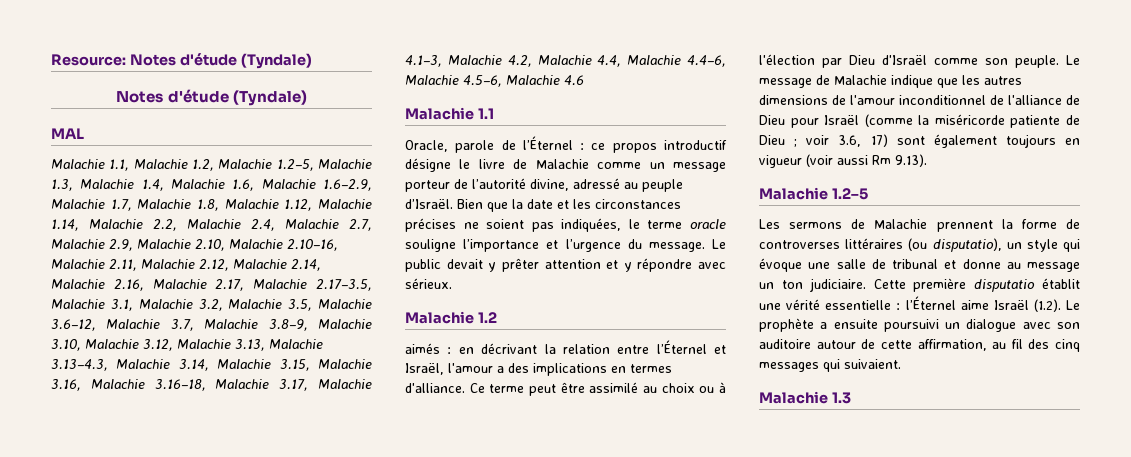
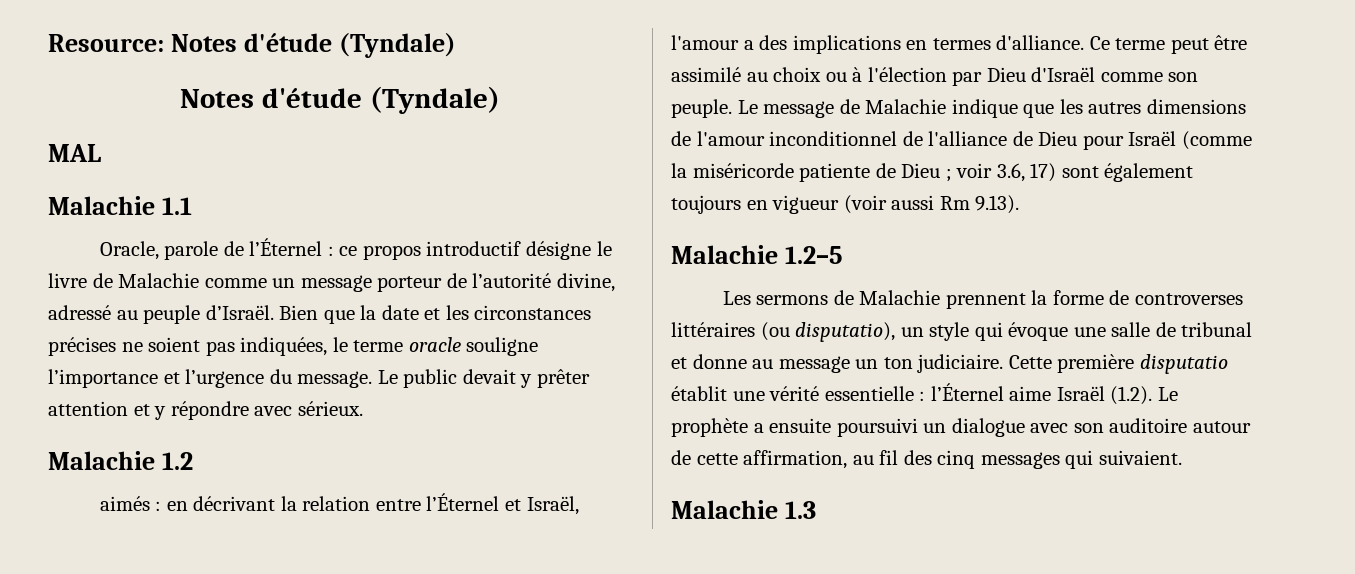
[51,159,373,171] [51,179,372,191] [51,199,372,211] [51,219,372,231] [51,239,338,251] [51,259,321,271] [51,279,373,291] [51,299,373,311] [51,319,372,331] [51,339,323,351] [51,359,372,371] [51,379,373,391] [405,55,726,67] [405,75,584,87] // Malachie 1.1, Malachie 1.2, Malachie 1.2–5, Malachie 1.3, Malachie 1.4, Malachie 1.6, Malachie 1.6–2.9, Malachie 1.7, Malachie 1.8, Malachie 1.12, Malachie 1.14, Malachie 2.2, Malachie 2.4, Malachie 2.7, Malachie 2.9, Malachie 2.10, Malachie 2.10–16, Malachie 2.11, Malachie 2.12, Malachie 2.14, Malachie 2.16, Malachie 2.17, Malachie 2.17–3.5, Malachie 3.1, Malachie 3.2, Malachie 3.5, Malachie 3.6–12, Malachie 3.7, Malachie 3.8–9, Malachie 3.10, Malachie 3.12, Malachie 3.13, Malachie 3.13–4.3, Malachie 3.14, Malachie 3.15, Malachie 3.16, Malachie 3.16–18, Malachie 3.17, Malachie 4.1–3, Malachie 4.2, Malachie 4.4, Malachie 4.4–6, Malachie 4.5–6, Malachie 4.6 -> (101, 153) none

